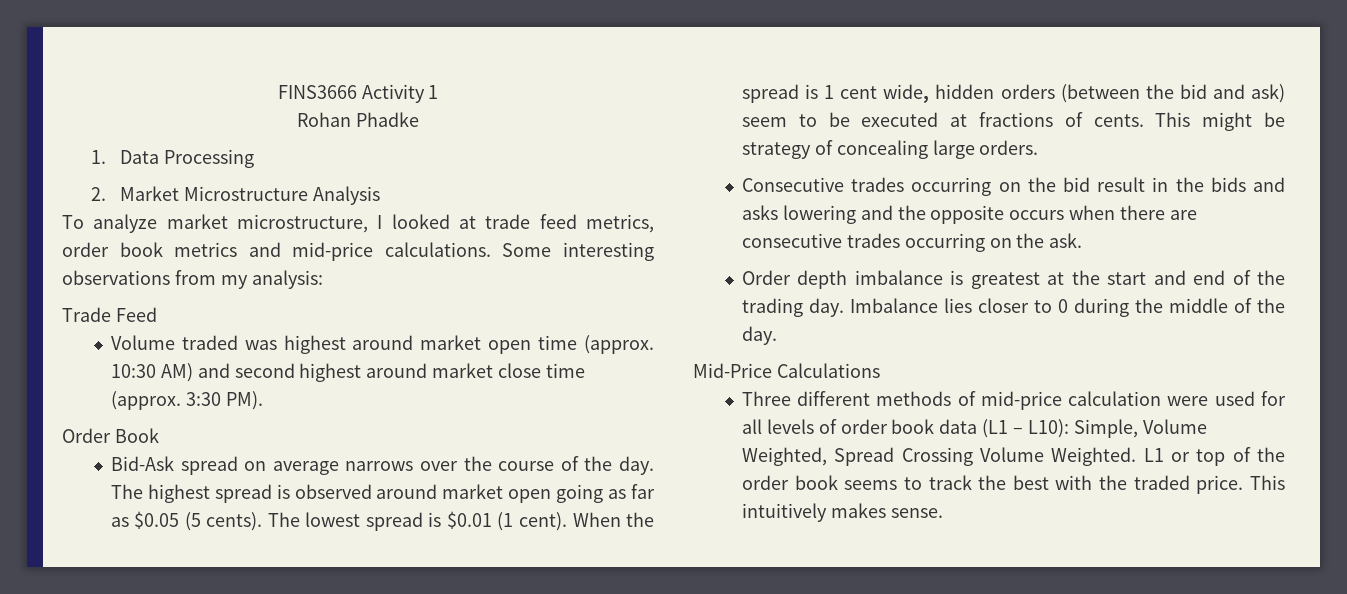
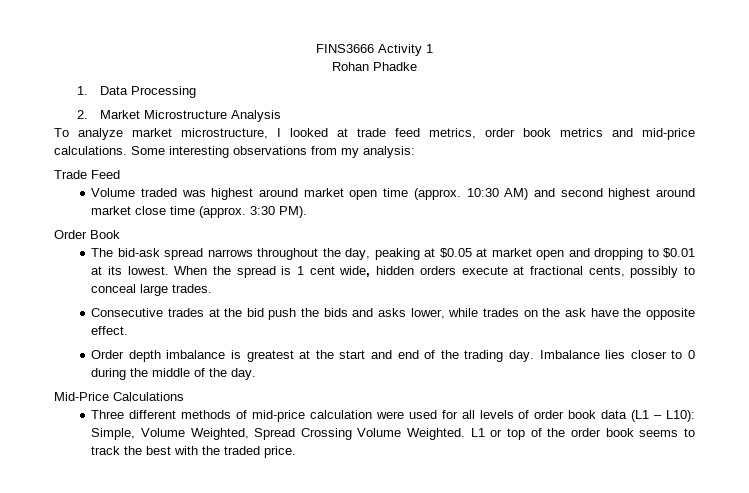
[110,456,654,475] [110,484,655,503] [110,511,567,531] Bid-Ask spread on average narrows over the course of the day. The highest spread is observed around market open going as far as $0.05 (5 cents). The lowest spread is $0.01 (1 cent). -> [91,248,695,260] [91,266,169,275] The bid-ask spread narrows throughout the day, peaking at $0.05 at market open and dropping to $0.01 at its lowest.
[1060,84,1285,103] [741,112,1285,131] [741,140,1039,159] [741,177,1285,196] [741,205,1197,224] [741,233,1083,252] (between the bid and ask) seem to be executed at fractions of cents. This might be strategy of concealing large orders. // Consecutive trades occurring on the bid result in the bids and asks lowering and the opposite occurs when there are consecutive trades occurring on the ask. -> [461,266,696,278] [91,284,213,296] [91,308,696,320] [91,326,129,335] execute at fractional cents, possibly to conceal large trades. // Consecutive trades at the bid push the bids and asks lower, while trades on the ask have the opposite effect.
[1250,475,1285,490] [741,503,943,522] This intuitively makes sense. -> (297, 452) none

